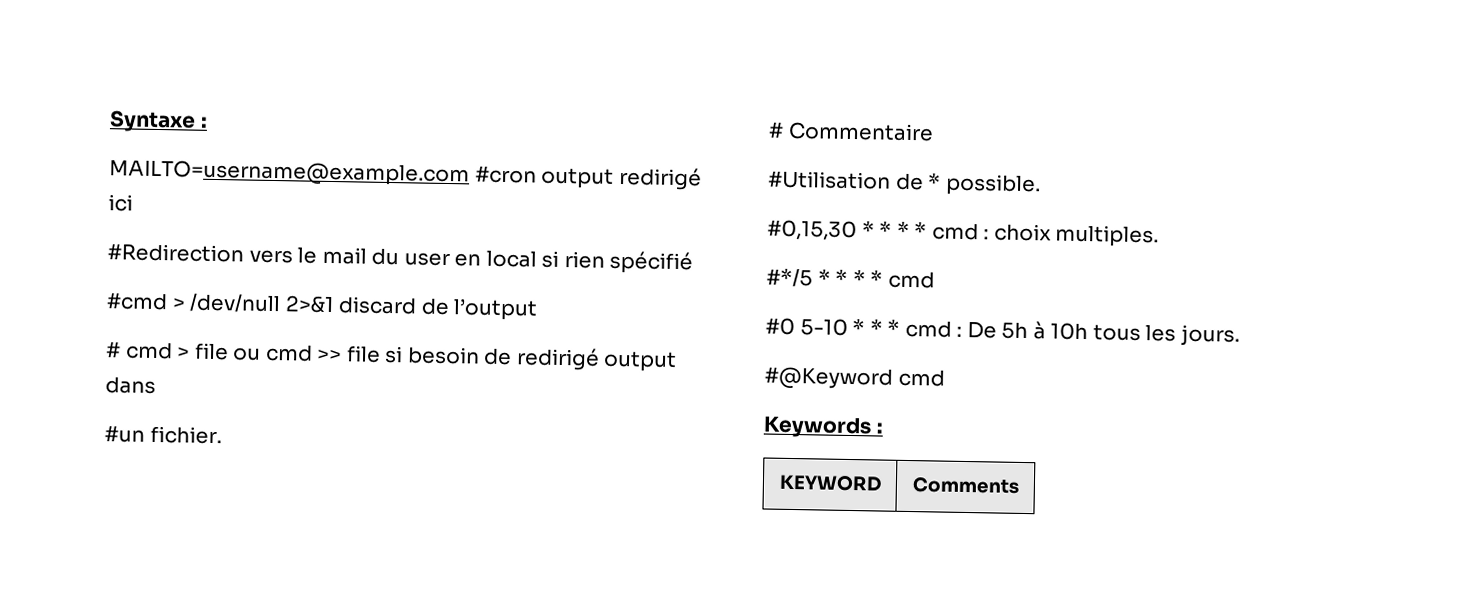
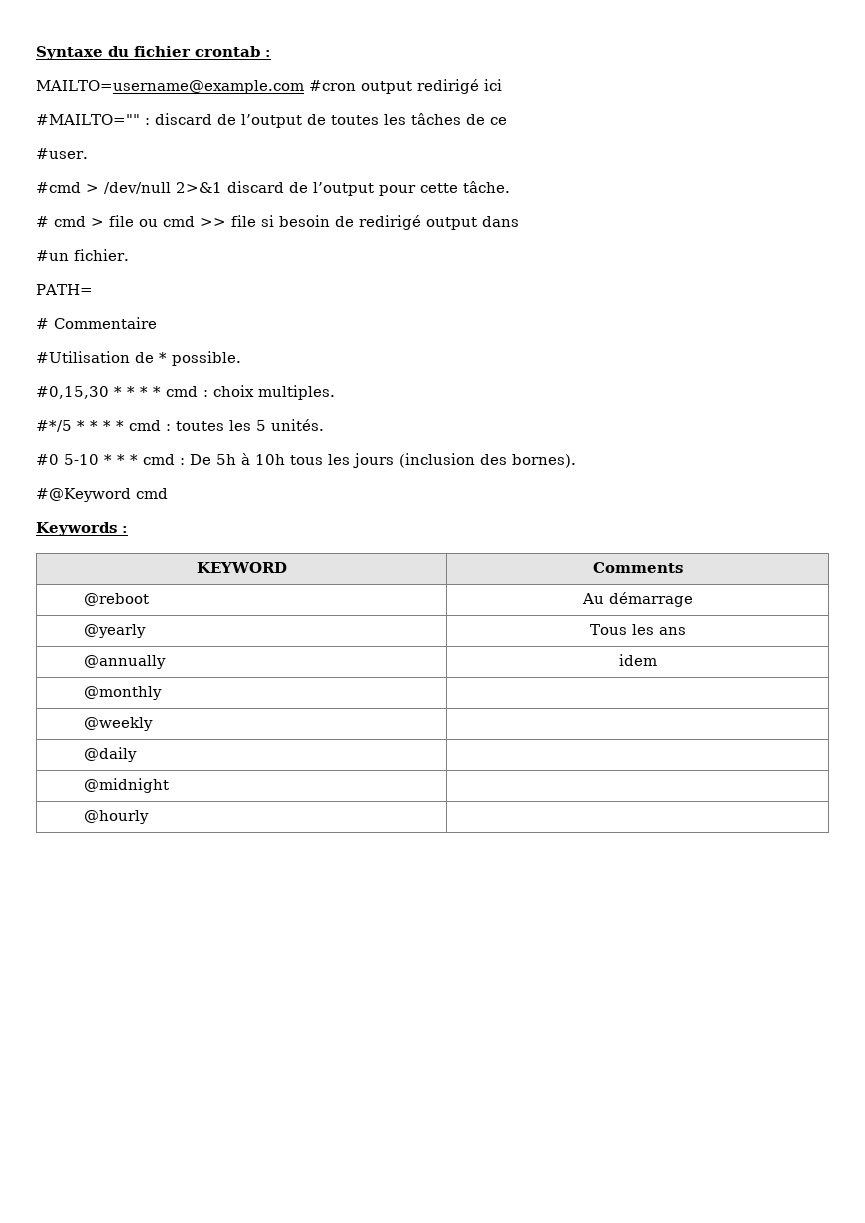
(196, 121) none -> [108,46,260,57] du fichier crontab
[107,243,694,275] #Redirection vers le mail du user en local si rien spécifié -> [36,113,507,128] [36,148,88,159] #MAILTO="" : discard de l’output de toutes les tâches de ce // #user.
(539, 309) none -> [379,181,510,196] pour cette tâche.
(222, 435) none -> [36,284,93,295] // PATH=
(935, 280) none -> [166,419,324,431] : toutes les 5 unités.
[1179,324,1240,347] jours. -> [353,453,576,468] jours (inclusion des bornes).
(1020, 485) none -> [83,593,149,606] [581,592,693,607] [83,624,146,638] [589,624,686,635] [83,655,166,669] [618,654,657,666] [83,686,162,700] [83,717,153,731] [83,747,137,762] [83,778,169,793] [83,810,149,824] // @reboot | Au démarrage // @yearly | Tous les ans // @annually | idem // @monthly | // @weekly | // @daily | // @midnight | // @hourly |

